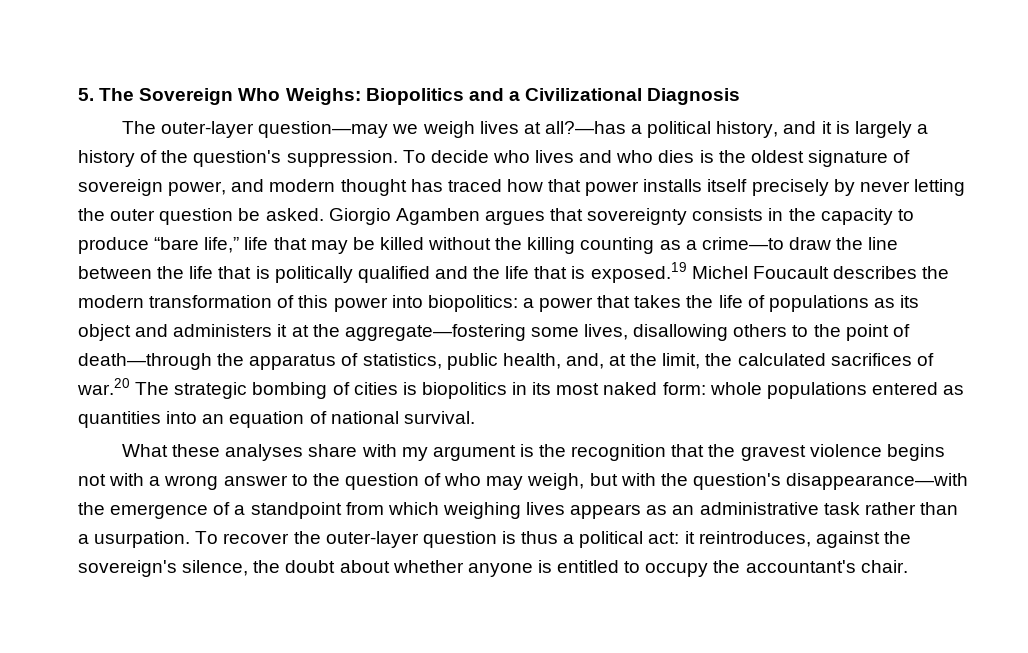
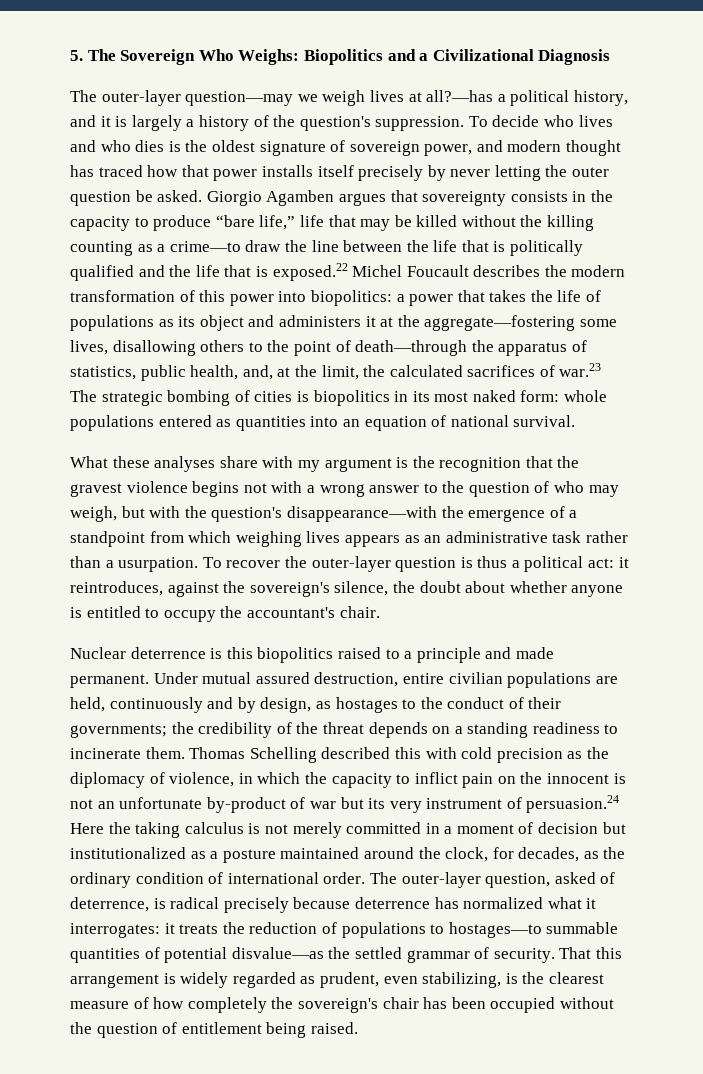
[590,262,687,283] exposed.19 -> [272,263,348,281] exposed.22
[77,378,130,395] war.20 -> [559,363,602,377] war.23
(908, 566) none -> [70,647,554,663] [70,672,618,688] [70,697,562,713] [70,722,619,738] [70,747,609,763] [70,772,626,788] [70,795,620,813] [70,822,626,838] [70,847,626,863] [70,872,616,888] [70,897,597,913] [70,922,619,938] [70,947,622,963] [70,972,604,988] [70,997,614,1013] [70,1022,358,1038] // Nuclear deterrence is this biopolitics raised to a principle and made permanent. Under mutual assured destruction, entire civilian populations are held, continuously and by design, as hostages to the conduct of their governments; the credibility of the threat depends on a standing readiness to incinerate them. Thomas Schelling described this with cold precision as the diplomacy of violence, in which the capacity to inflict pain on the innocent is not an unfortunate by-product of war but its very instrument of persuasion.24 Here the taking calculus is not merely committed in a moment of decision but institutionalized as a posture maintained around the clock, for decades, as the ordinary condition of international order. The outer-layer question, asked of deterrence, is radical precisely because deterrence has normalized what it interrogates: it treats the reduction of populations to hostages—to summable quantities of potential disvalue—as the settled grammar of security. That this arrangement is widely regarded as prudent, even stabilizing, is the clearest measure of how completely the sovereign's chair has been occupied without the question of entitlement being raised.

